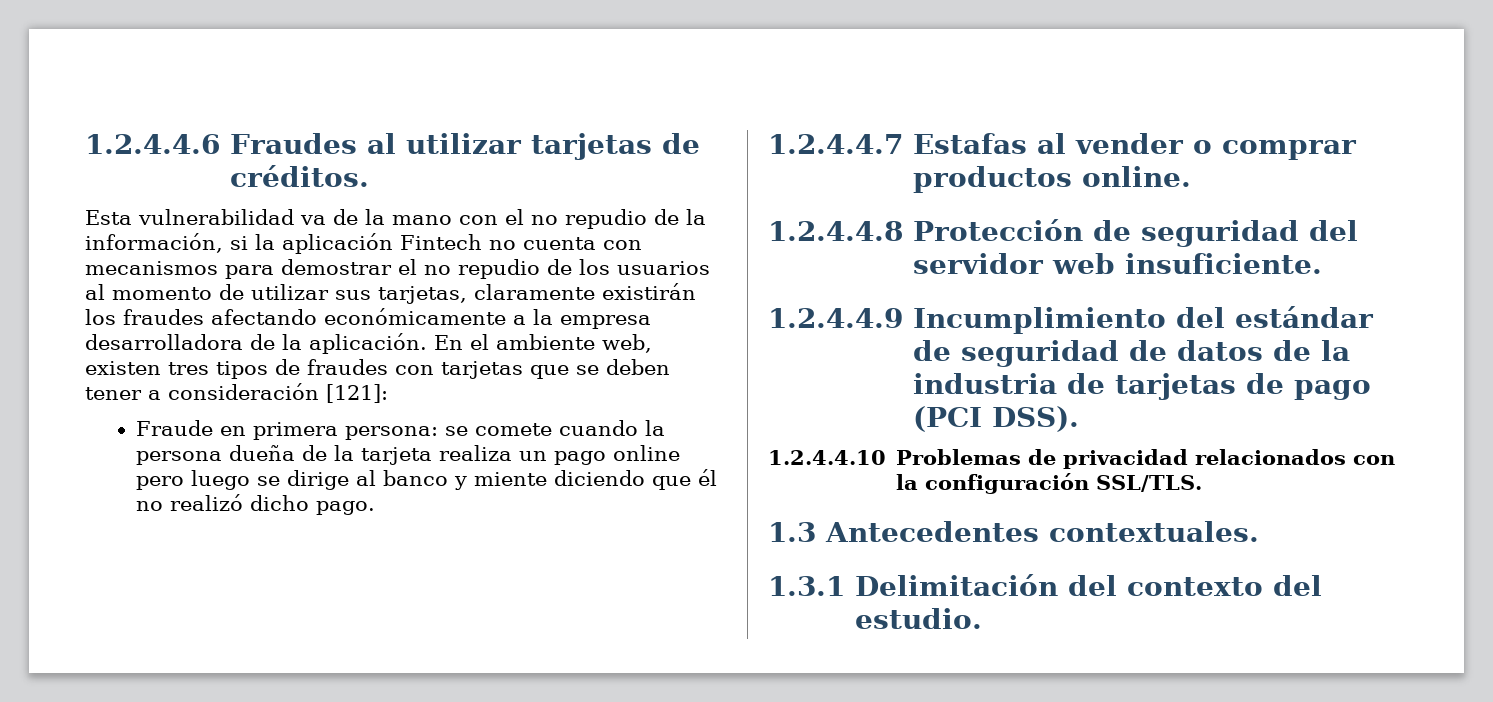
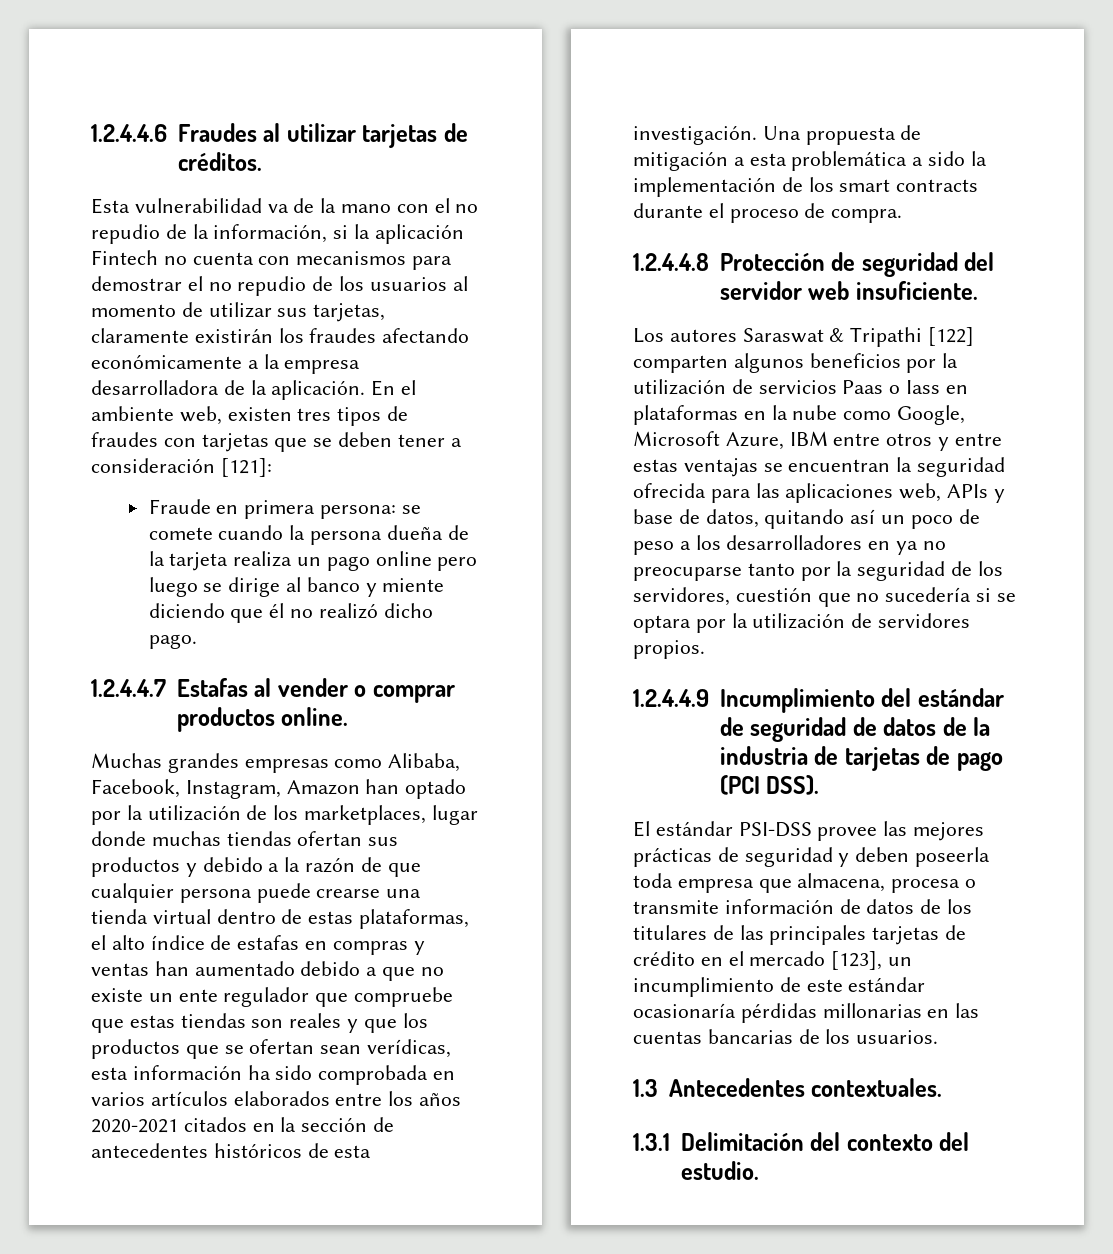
(1192, 176) none -> [91,753,461,773] [91,779,467,799] [91,805,478,825] [91,831,399,846] [91,857,421,877] [91,883,422,903] [91,909,470,929] [91,935,425,955] [91,961,444,981] [91,987,454,1007] [91,1013,428,1033] [91,1039,452,1059] [91,1065,456,1085] [91,1091,462,1106] [91,1117,395,1133] [91,1143,372,1158] [633,125,922,145] [633,151,987,171] [633,177,979,197] [633,203,903,223] // Muchas grandes empresas como Alibaba, Facebook, Instagram, Amazon han optado por la utilización de los marketplaces, lugar donde muchas tiendas ofertan sus productos y debido a la razón de que cualquier persona puede crearse una tienda virtual dentro de estas plataformas, el alto índice de estafas en compras y ventas han aumentado debido a que no existe un ente regulador que compruebe que estas tiendas son reales y que los productos que se ofertan sean verídicas, esta información ha sido comprobada en varios artículos elaborados entre los años 2020-2021 citados en la sección de antecedentes históricos de esta investigación. Una propuesta de mitigación a esta problemática a sido la implementación de los smart contracts durante el proceso de compra.
(1323, 263) none -> [633,327,975,347] [633,353,959,373] [633,379,968,395] [633,405,966,425] [633,431,1002,451] [633,457,1006,477] [633,483,1005,503] [633,509,980,529] [633,535,946,555] [633,561,1003,581] [633,587,1016,607] [633,613,971,633] [633,640,705,659] // Los autores Saraswat & Tripathi [122] comparten algunos beneficios por la utilización de servicios Paas o Iass en plataformas en la nube como Google, Microsoft Azure, IBM entre otros y entre estas ventajas se encuentran la seguridad ofrecida para las aplicaciones web, APIs y base de datos, quitando así un poco de peso a los desarrolladores en ya no preocuparse tanto por la seguridad de los servidores, cuestión que no sucedería si se optara por la utilización de servidores propios.
[768,449,1396,469] [896,473,1203,494] 1.2.4.4.10 Problemas de privacidad relacionados con la configuración SSL/TLS. -> [633,821,985,841] [633,847,991,867] [633,873,977,893] [633,899,973,914] [633,925,967,945] [633,951,913,970] [633,977,926,997] [633,1003,980,1023] [633,1029,939,1044] El estándar PSI-DSS provee las mejores prácticas de seguridad y deben poseerla toda empresa que almacena, procesa o transmite información de datos de los titulares de las principales tarjetas de crédito en el mercado [123], un incumplimiento de este estándar ocasionaría pérdidas millonarias en las cuentas bancarias de los usuarios.

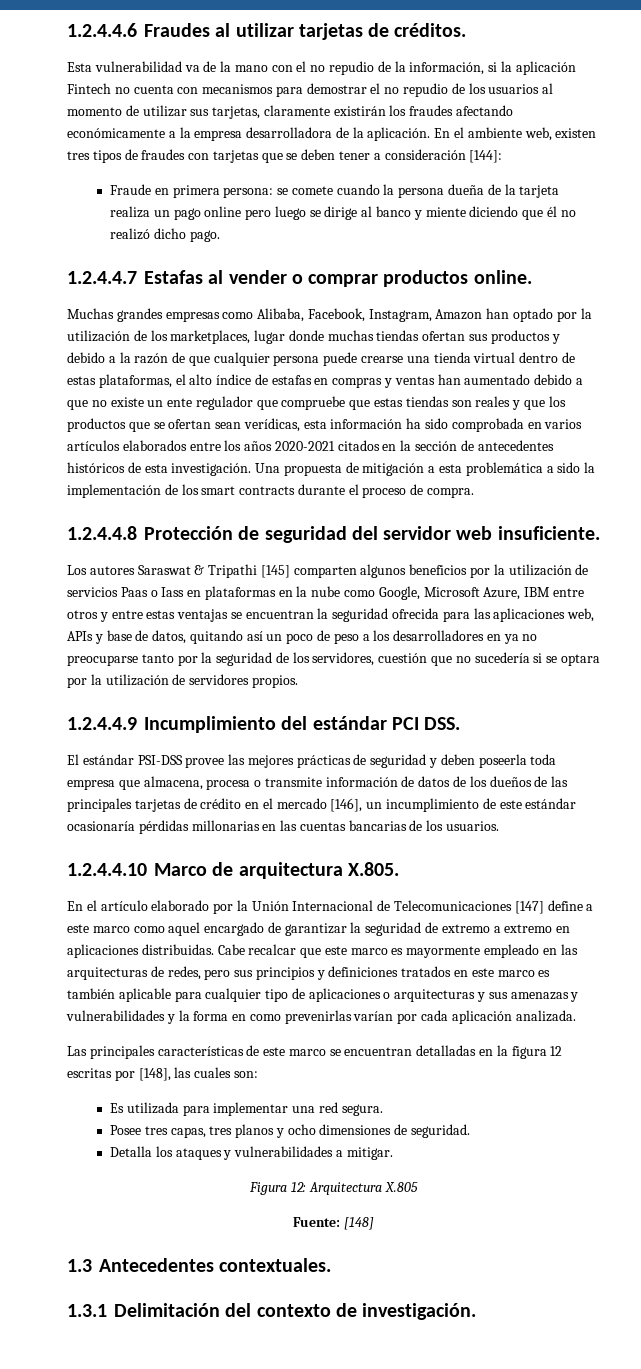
[220,458,272,477] [121]: -> [469,150,503,163] [144]:
[928,327,975,346] [122] -> [260,565,290,578] [145]
[719,717,991,742] [719,746,1003,771] [719,775,820,795] de seguridad de datos de la industria de tarjetas de pago (PCI DSS). -> [391,717,461,730] PCI DSS.
[633,925,707,940] titulares -> [489,776,532,787] dueños
[831,951,883,970] [123], -> [330,798,363,812] [146],
(939, 1037) none -> [67,862,399,879] [67,900,594,914] [67,922,571,936] [67,944,578,958] [67,966,551,980] [67,988,579,1002] [66,1010,576,1024] [67,1045,563,1059] [67,1067,258,1081] [109,1102,383,1116] [109,1124,471,1138] [109,1146,393,1160] [249,1182,418,1195] [293,1217,374,1230] // 1.2.4.4.10 Marco de arquitectura X.805. // En el artículo elaborado por la Unión Internacional de Telecomunicaciones [147] define a este marco como aquel encargado de garantizar la seguridad de extremo a extremo en aplicaciones distribuidas. Cabe recalcar que este marco es mayormente empleado en las arquitecturas de redes, pero sus principios y definiciones tratados en este marco es también aplicable para cualquier tipo de aplicaciones o arquitecturas y sus amenazas y vulnerabilidades y la forma en como prevenirlas varían por cada aplicación analizada. // Las principales características de este marco se encuentran detalladas en la figura 12 escritas por [148], las cuales son: // Es utilizada para implementar una red segura. // Posee tres capas, tres planos y ocho dimensiones de seguridad. // Detalla los ataques y vulnerabilidades a mitigar. // Figura 12: Arquitectura X.805 // Fuente: [148]
[939,1132,970,1151] [680,1161,759,1180] del estudio. -> [335,1303,477,1320] de investigación.

